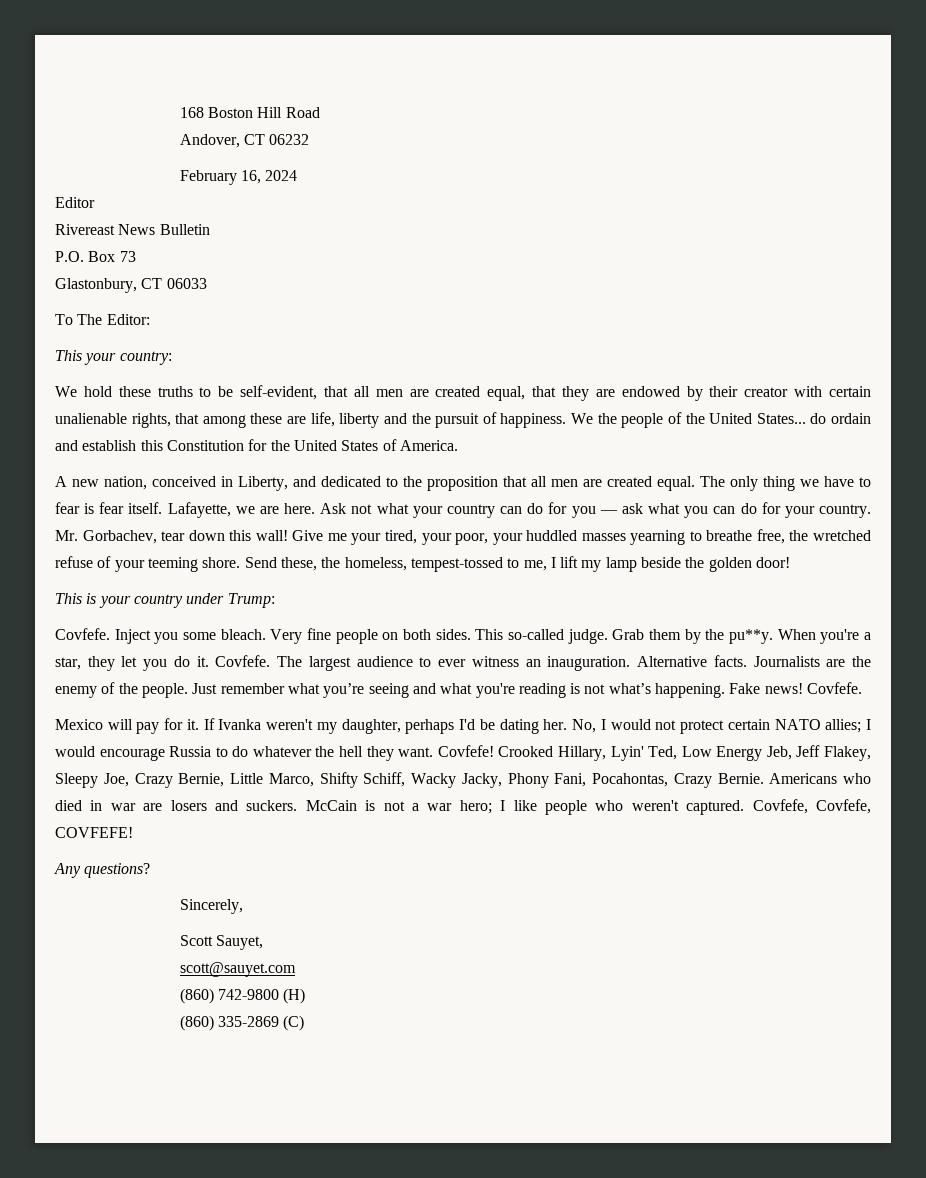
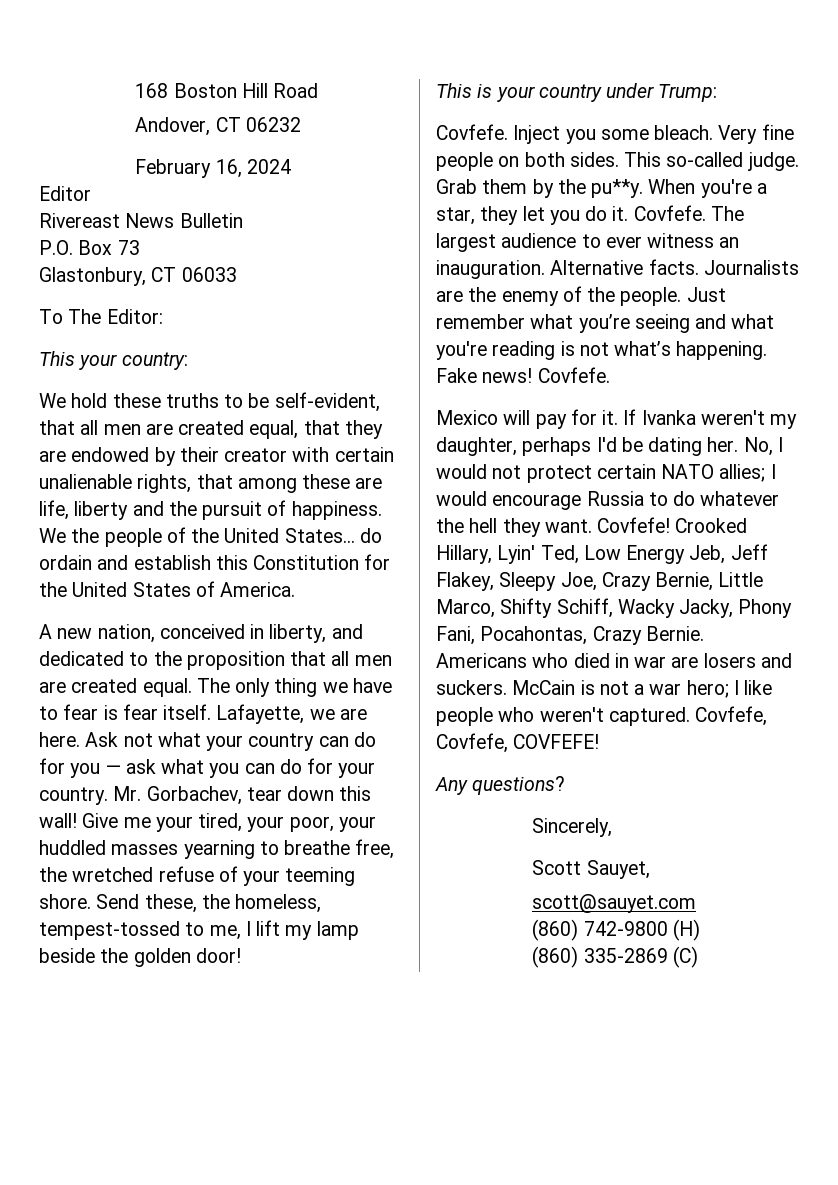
[238,476,288,491] Liberty, -> [269,624,327,643] liberty,

